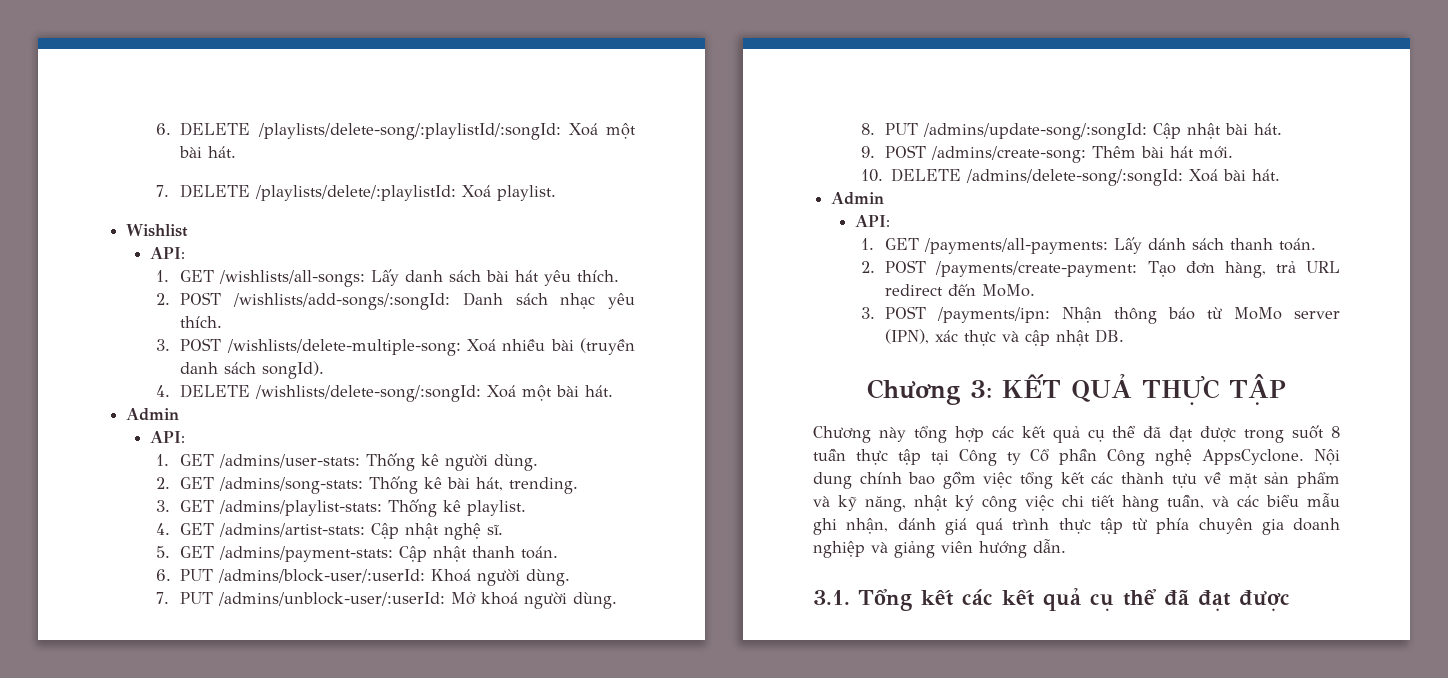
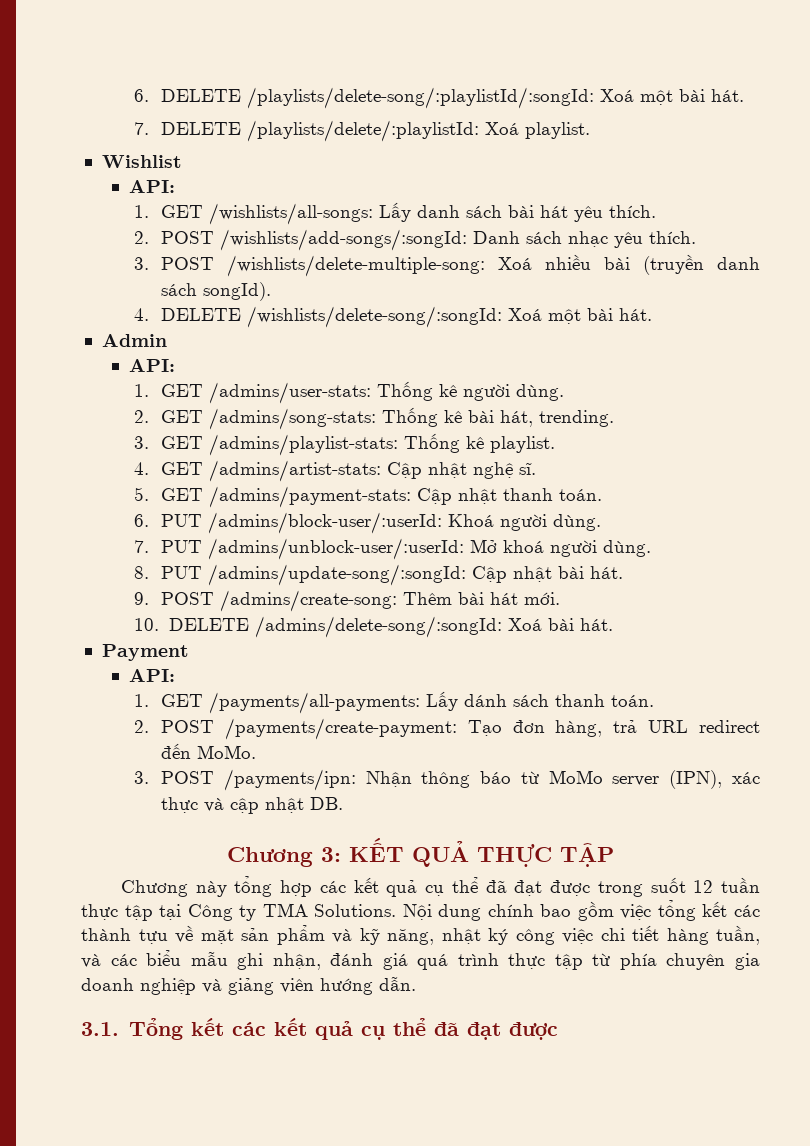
[831,192,885,205] Admin -> [101,644,189,661] Payment
[1331,426,1340,438] 8 -> [693,880,714,893] 12
[1030,448,1305,466] Cổ phần Công nghệ AppsCyclone. -> [262,903,397,917] TMA Solutions.

